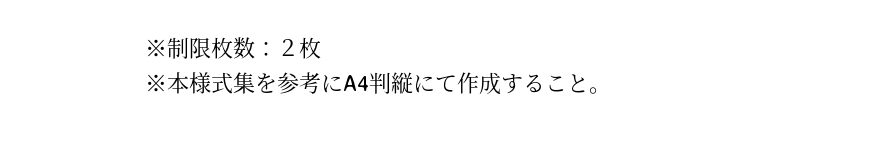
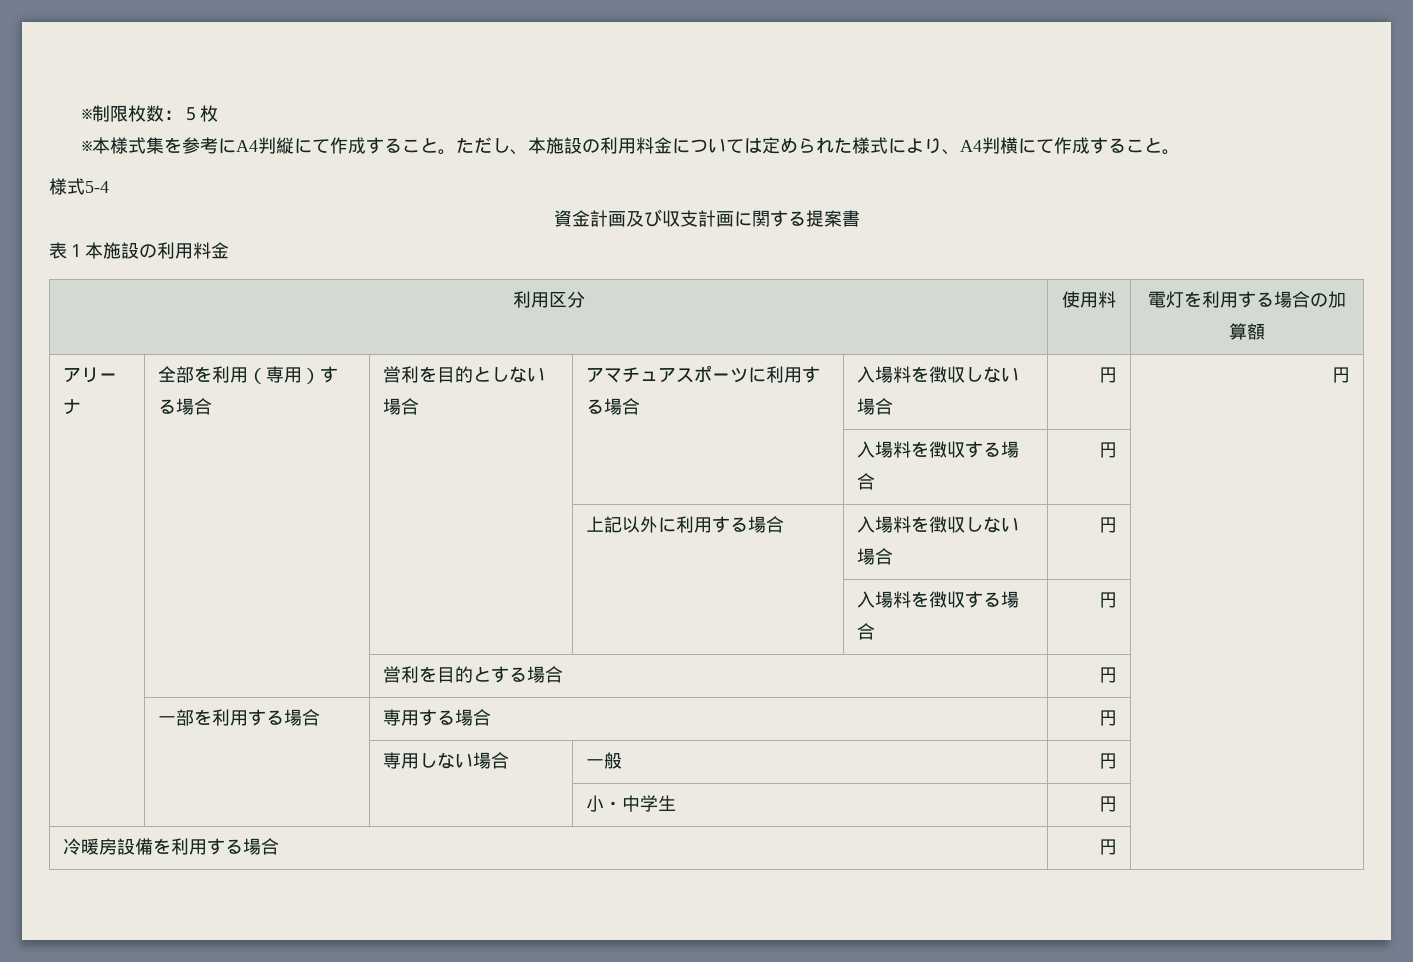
[277,39,300,56] ２ -> [181,107,200,121] ５
(612, 90) none -> [455,137,1180,155] [49,178,109,195] [553,209,860,227] [49,242,229,259] [512,291,585,308] [1062,291,1116,308] [1148,291,1346,308] [1229,323,1265,340] [63,367,118,383] [63,399,82,414] [158,366,339,384] [158,398,213,415] [383,366,546,383] [383,398,420,415] [586,365,821,383] [586,398,641,415] [857,366,1020,383] [857,398,894,415] [1098,367,1117,383] [1331,367,1350,383] [857,441,1020,458] [857,473,876,490] [1098,442,1117,458] [586,516,785,533] [857,516,1020,533] [857,548,894,565] [1098,517,1117,533] [857,591,1020,608] [857,623,876,640] [1098,592,1117,608] [383,666,564,683] [1098,667,1117,683] [158,709,321,726] [383,709,492,726] [1098,710,1117,726] [383,752,510,769] [586,752,623,769] [1098,753,1117,769] [586,795,677,812] [1098,796,1117,812] [63,838,280,855] [1098,839,1117,855] ただし、本施設の利用料金については定められた様式により、A4判横にて作成すること。 // 様式5-4 // 資金計画及び収支計画に関する提案書 // 表１本施設の利用料金 // 利用区分 | 使用料 | 電灯を利用する場合の加算額 // アリーナ | 全部を利用（専用）する場合 | 営利を目的としない場合 | アマチュアスポーツに利用する場合 | 入場料を徴収しない場合 | 円 | 円 // | | | | 入場料を徴収する場合 | 円 | // | | | 上記以外に利用する場合 | 入場料を徴収しない場合 | 円 | // | | | | 入場料を徴収する場合 | 円 | // | | 営利を目的とする場合 | 円 | // | 一部を利用する場合 | 専用する場合 | 円 | // | | 専用しない場合 | 一般 | 円 | // | | | 小・中学生 | 円 | // 冷暖房設備を利用する場合 | 円 |

